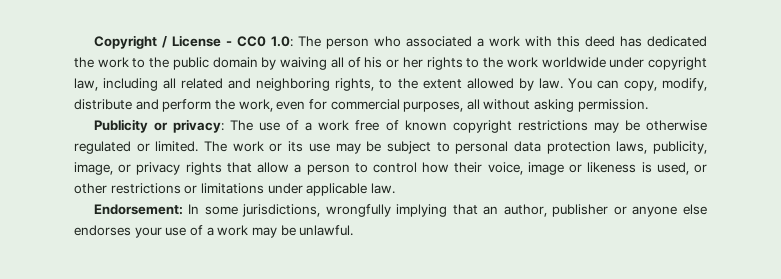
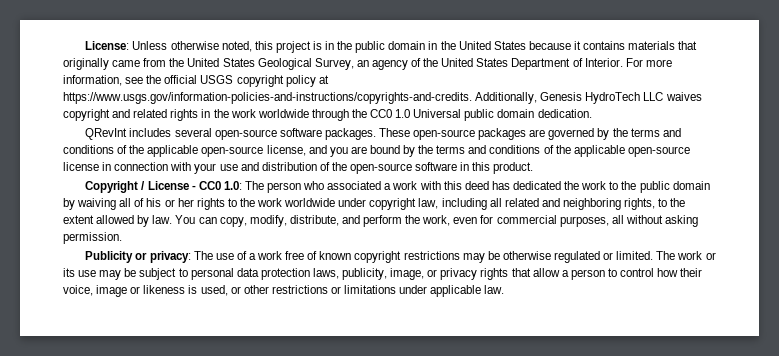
(93, 42) none -> [85,41,698,53] [63,58,672,70] [63,75,329,87] [63,92,702,104] [63,109,592,121] [85,128,681,140] [63,145,690,157] [63,162,534,174] License: Unless otherwise noted, this project is in the public domain in the United States because it contains materials that originally came from the United States Geological Survey, an agency of the United States Department of Interior. For more information, see the official USGS copyright policy at https://www.usgs.gov/information-policies-and-instructions/copyrights-and-credits. Additionally, Genesis HydroTech LLC waives copyright and related rights in the work worldwide through the CC0 1.0 Universal public domain dedication. // QRevInt includes several open-source software packages. These open-source packages are governed by the terms and conditions of the applicable open-source license, and you are bound by the terms and conditions of the applicable open-source license in connection with your use and distribution of the open-source software in this product. //
[74,99,132,110] distribute -> [289,215,339,226] distribute,
[93,204,707,217] [74,225,354,238] // Endorsement: In some jurisdictions, wrongfully implying that an author, publisher or anyone else endorses your use of a work may be unlawful. -> (505, 289) none

